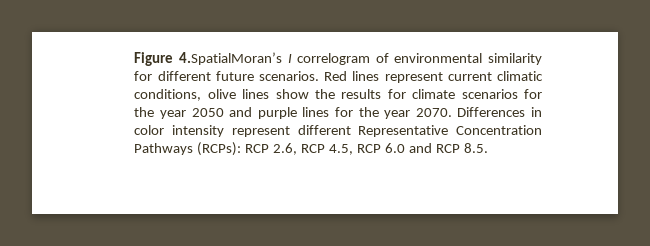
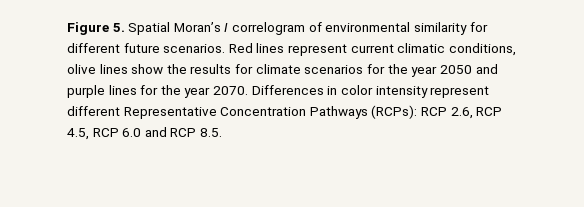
[179,52,283,65] 4.SpatialMoran’s -> [112,22,221,35] 5. Spatial Moran’s

